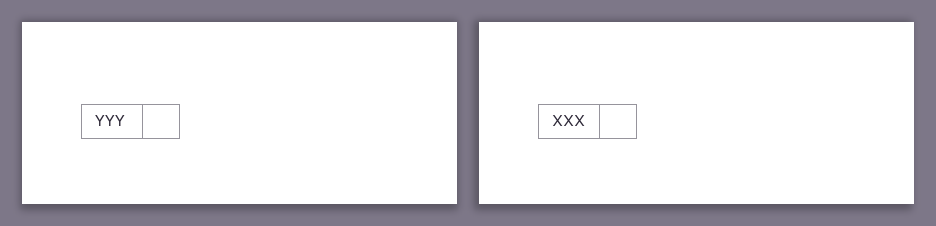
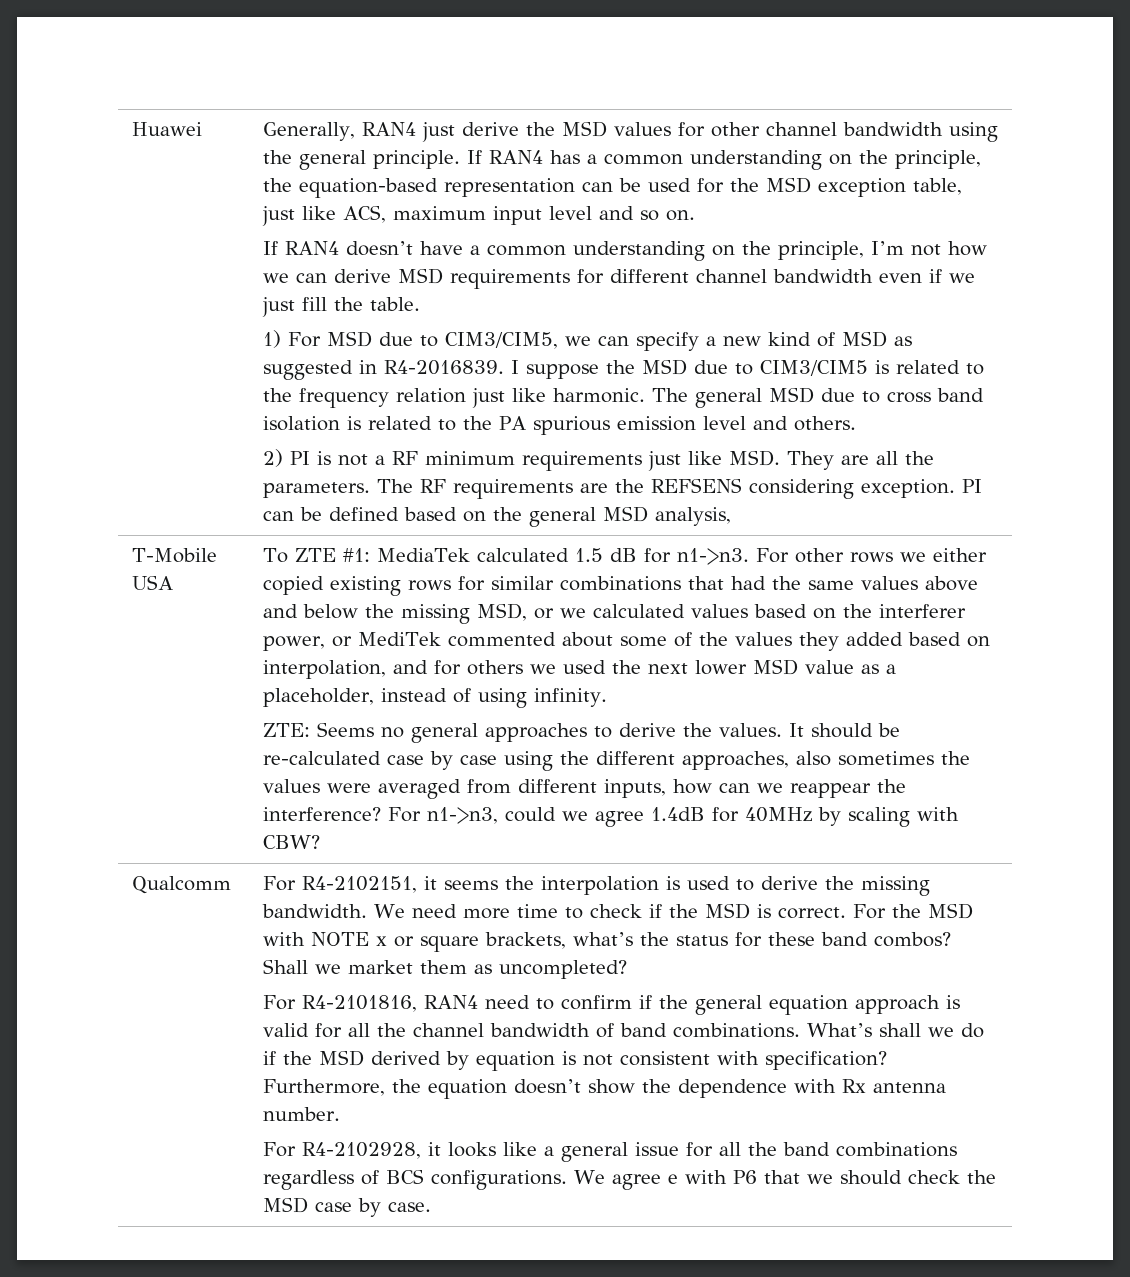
[94,115,125,126] [551,115,585,126] YYY | // XXX | -> [131,122,202,136] [262,121,998,142] [262,150,981,170] [262,177,962,198] [261,205,695,226] [262,241,987,261] [262,268,975,289] [261,297,420,317] [262,330,912,351] [262,359,984,380] [262,387,984,408] [262,416,856,435] [262,449,934,471] [262,478,982,499] [262,506,731,527] [131,548,217,563] [131,575,173,590] [262,548,987,565] [262,576,978,596] [262,603,966,624] [262,632,990,651] [262,659,896,679] [262,688,607,708] [262,722,900,743] [262,751,970,771] [262,779,906,799] [262,807,959,827] [262,835,320,849] [131,876,231,894] [262,876,930,896] [261,903,973,919] [262,932,951,952] [262,959,627,979] [262,995,960,1015] [262,1023,984,1038] [262,1050,887,1071] [262,1079,946,1099] [262,1107,340,1121] [262,1142,957,1162] [262,1169,996,1190] [262,1197,431,1217] Huawei | Generally, RAN4 just derive the MSD values for other channel bandwidth using the general principle. If RAN4 has a common understanding on the principle, the equation-based representation can be used for the MSD exception table, just like ACS, maximum input level and so on. // If RAN4 doesn’t have a common understanding on the principle, I’m not how we can derive MSD requirements for different channel bandwidth even if we just fill the table. // 1) For MSD due to CIM3/CIM5, we can specify a new kind of MSD as suggested in R4-2016839. I suppose the MSD due to CIM3/CIM5 is related to the frequency relation just like harmonic. The general MSD due to cross band isolation is related to the PA spurious emission level and others. // 2) PI is not a RF minimum requirements just like MSD. They are all the parameters. The RF requirements are the REFSENS considering exception. PI can be defined based on the general MSD analysis, // T-Mobile USA | To ZTE #1: MediaTek calculated 1.5 dB for n1->n3. For other rows we either copied existing rows for similar combinations that had the same values above and below the missing MSD, or we calculated values based on the interferer power, or MediTek commented about some of the values they added based on interpolation, and for others we used the next lower MSD value as a placeholder, instead of using infinity. // ZTE: Seems no general approaches to derive the values. It should be re-calculated case by case using the different approaches, also sometimes the values were averaged from different inputs, how can we reappear the interference? For n1->n3, could we agree 1.4dB for 40MHz by scaling with CBW? // Qualcomm | For R4-2102151, it seems the interpolation is used to derive the missing bandwidth. We need more time to check if the MSD is correct. For the MSD with NOTE x or square brackets, what’s the status for these band combos? Shall we market them as uncompleted? // For R4-2101816, RAN4 need to confirm if the general equation approach is valid for all the channel bandwidth of band combinations. What’s shall we do if the MSD derived by equation is not consistent with specification? Furthermore, the equation doesn’t show the dependence with Rx antenna number. // For R4-2102928, it looks like a general issue for all the band combinations regardless of BCS configurations. We agree e with P6 that we should check the MSD case by case.

